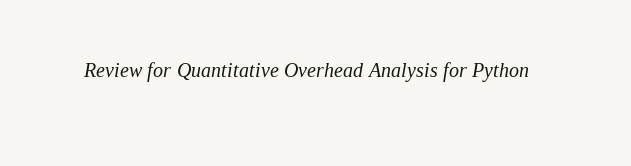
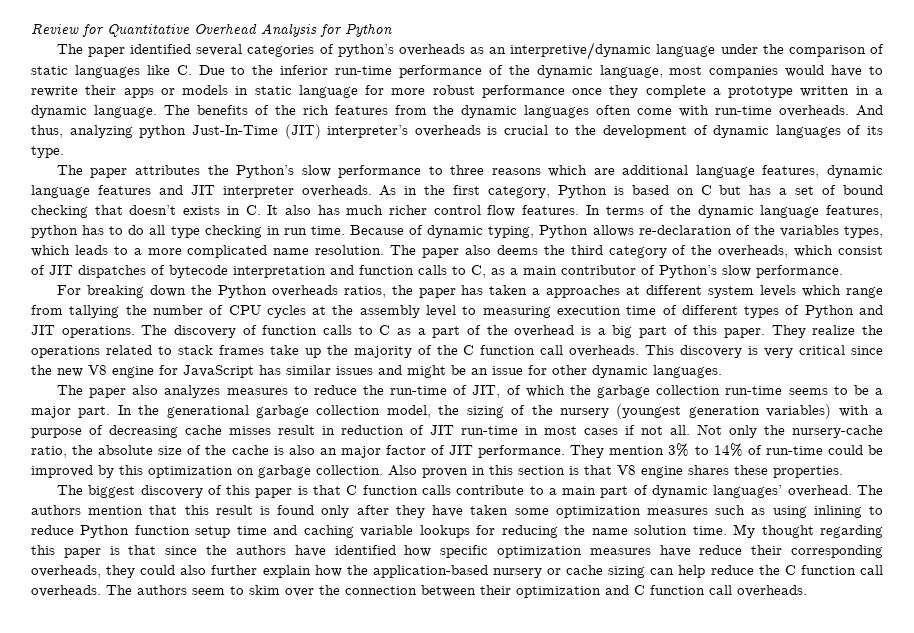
(530, 72) none -> [56,42,884,60] [31,65,884,78] [31,85,884,98] [31,105,884,118] [31,124,883,139] [31,146,64,158] [56,165,883,178] [31,185,884,198] [31,205,884,218] [31,225,884,238] [31,245,884,258] [31,265,843,278] [56,285,883,298] [31,305,883,318] [31,325,883,338] [31,345,884,358] [31,365,722,378] [56,385,884,398] [31,404,883,419] [31,424,883,438] [31,443,883,458] [31,465,843,478] [56,485,884,498] [31,505,884,518] [31,524,884,538] [31,545,883,558] [31,565,883,578] [31,585,807,598] // The paper identified several categories of python’s overheads as an interpretive/dynamic language under the comparison of static languages like C. Due to the inferior run-time performance of the dynamic language, most companies would have to rewrite their apps or models in static language for more robust performance once they complete a prototype written in a dynamic language. The benefits of the rich features from the dynamic languages often come with run-time overheads. And thus, analyzing python Just-In-Time (JIT) interpreter’s overheads is crucial to the development of dynamic languages of its type. // The paper attributes the Python’s slow performance to three reasons which are additional language features, dynamic language features and JIT interpreter overheads. As in the first category, Python is based on C but has a set of bound checking that doesn’t exists in C. It also has much richer control flow features. In terms of the dynamic language features, python has to do all type checking in run time. Because of dynamic typing, Python allows re-declaration of the variables types, which leads to a more complicated name resolution. The paper also deems the third category of the overheads, which consist of JIT dispatches of bytecode interpretation and function calls to C, as a main contributor of Python’s slow performance. // For breaking down the Python overheads ratios, the paper has taken a approaches at different system levels which range from tallying the number of CPU cycles at the assembly level to measuring execution time of different types of Python and JIT operations. The discovery of function calls to C as a part of the overhead is a big part of this paper. They realize the operations related to stack frames take up the majority of the C function call overheads. This discovery is very critical since the new V8 engine for JavaScript has similar issues and might be an issue for other dynamic languages. // The paper also analyzes measures to reduce the run-time of JIT, of which the garbage collection run-time seems to be a major part. In the generational garbage collection model, the sizing of the nursery (youngest generation variables) with a purpose of decreasing cache misses result in reduction of JIT run-time in most cases if not all. Not only the nursery-cache ratio, the absolute size of the cache is also an major factor of JIT performance. They mention 3% to 14% of run-time could be improved by this optimization on garbage collection. Also proven in this section is that V8 engine shares these properties. // The biggest discovery of this paper is that C function calls contribute to a main part of dynamic languages’ overhead. The authors mention that this result is found only after they have taken some optimization measures such as using inlining to reduce Python function setup time and caching variable lookups for reducing the name solution time. My thought regarding this paper is that since the authors have identified how specific optimization measures have reduce their corresponding overheads, they could also further explain how the application-based nursery or cache sizing can help reduce the C function call overheads. The authors seem to skim over the connection between their optimization and C function call overheads.

